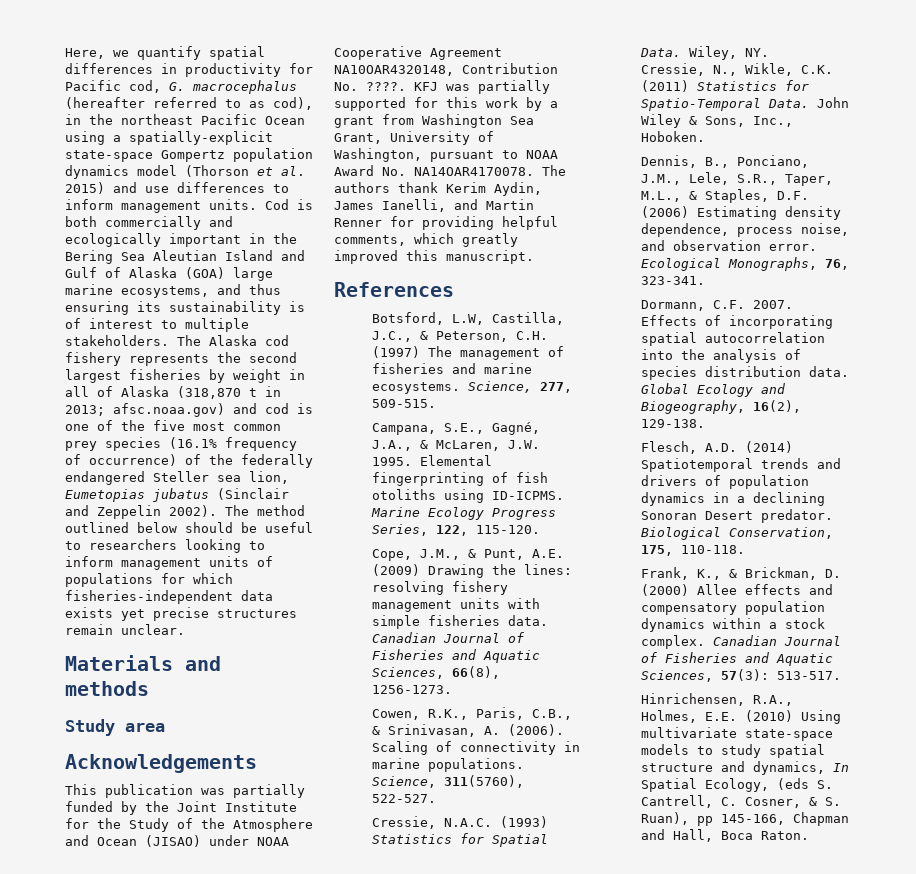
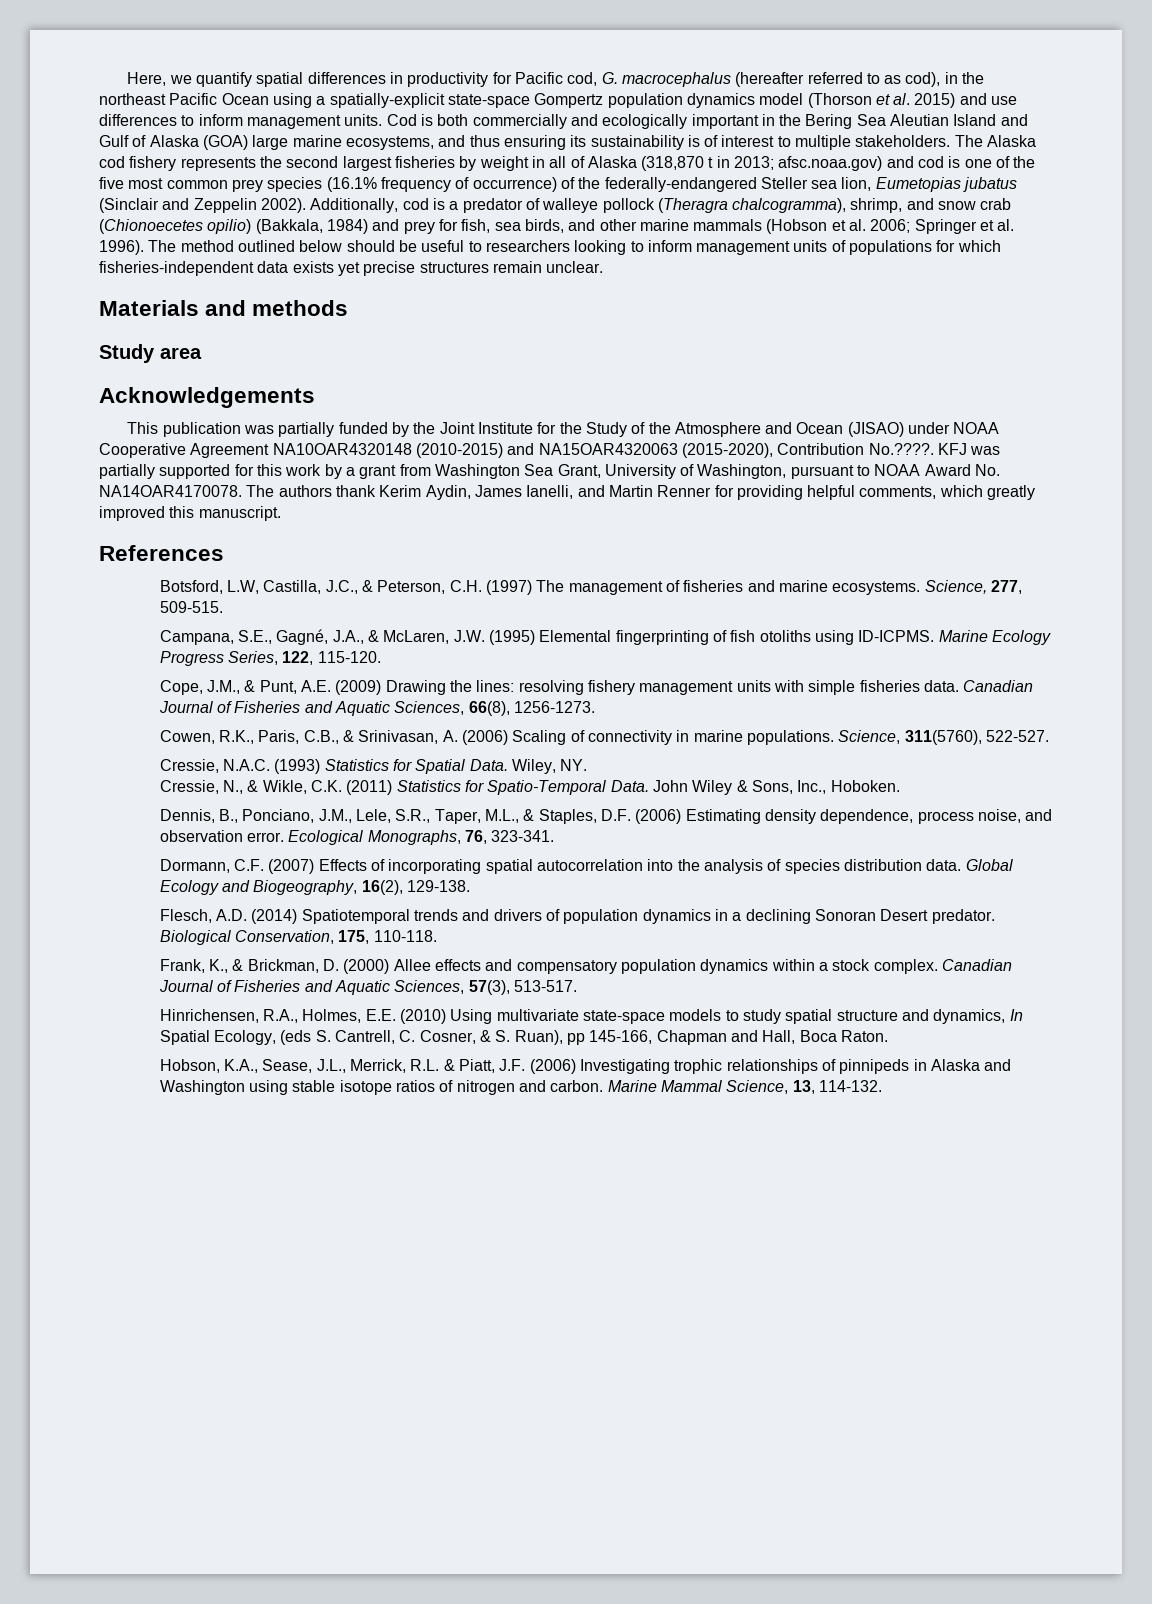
[241,454,313,468] [65,471,145,485] federally endangered -> [604,177,757,192] federally-endangered
(217, 511) none -> [310,198,1012,213] [99,219,1015,234] [99,240,144,255] Additionally, cod is a predator of walleye pollock (Theragra chalcogramma), shrimp, and snow crab (Chionoecetes opilio) (Bakkala, 1984) and prey for fish, sea birds, and other marine mammals (Hobson et al. 2006; Springer et al. 1996).
[334,63,558,76] [334,82,406,91] NA10OAR4320148, Contribution No. ????. -> [272,443,934,458] NA10OAR4320148 (2010-2015) and NA15OAR4320063 (2015-2020), Contribution No.????.
[372,457,413,466] 1995. -> [489,630,536,645] (1995)
[508,724,565,736] (2006). -> [462,730,509,745] (2006)
(738, 70) none -> [247,780,259,792] &
[753,300,794,309] 2007. -> [268,859,315,874] (2007)
[721,669,770,681] 57(3): -> [468,980,510,995] 57(3),
(810, 835) none -> [159,1059,1012,1074] [159,1080,883,1095] // Hobson, K.A., Sease, J.L., Merrick, R.L. & Piatt, J.F. (2006) Investigating trophic relationships of pinnipeds in Alaska and Washington using stable isotope ratios of nitrogen and carbon. Marine Mammal Science, 13, 114-132.

